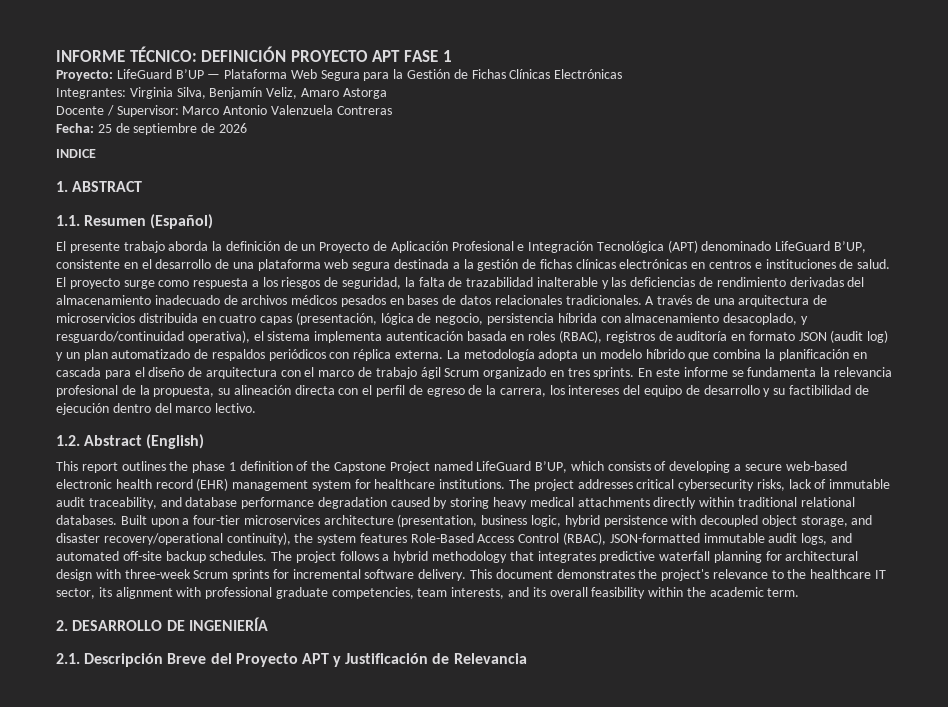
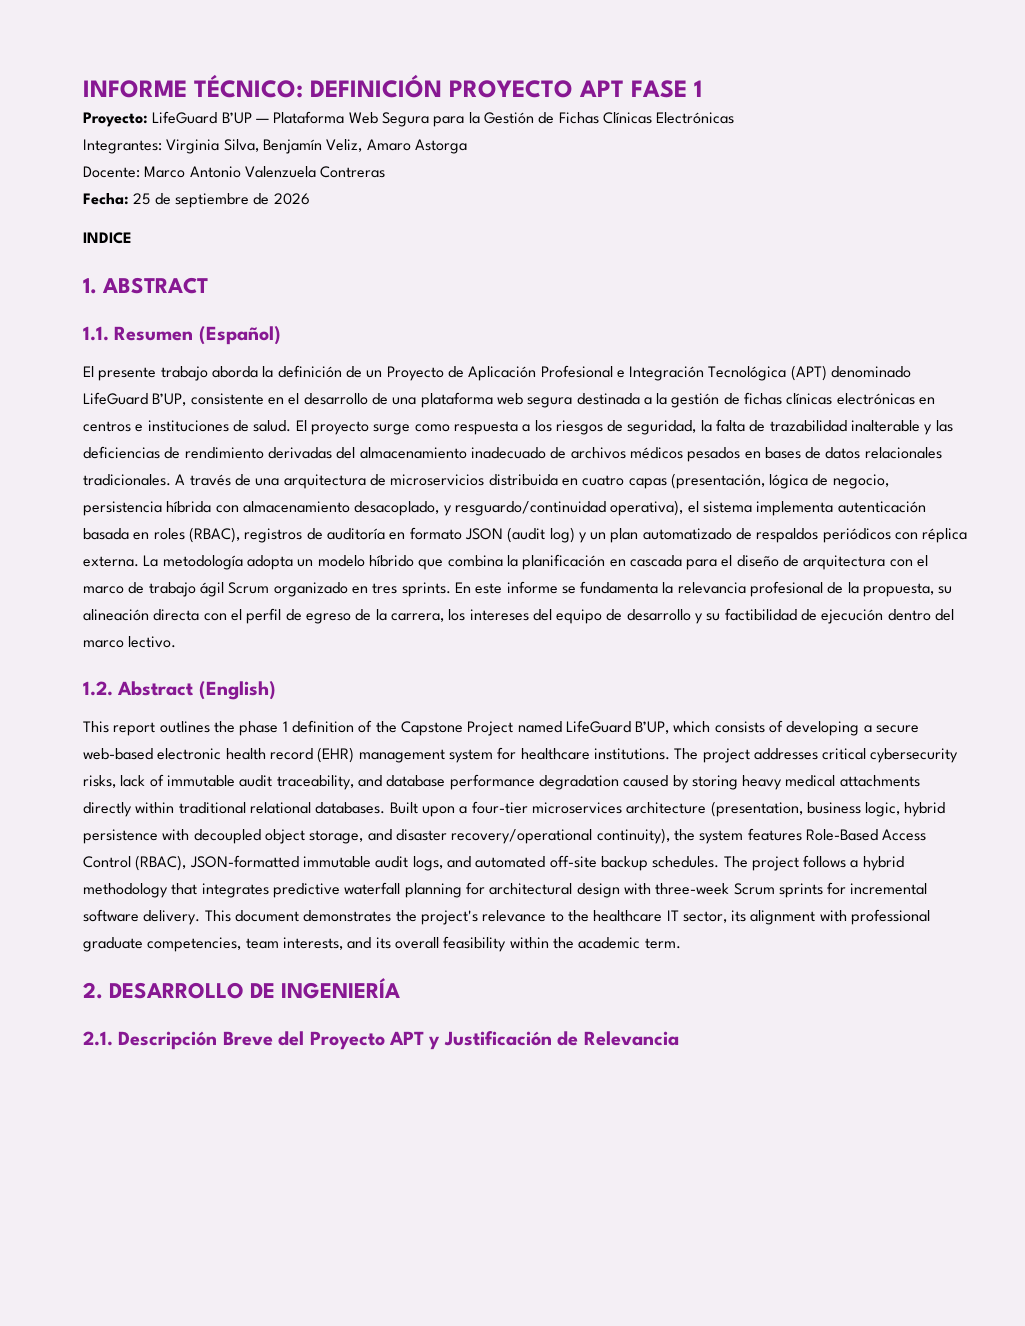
[56,105,179,117] Docente / Supervisor: -> [83,166,140,178] Docente:

